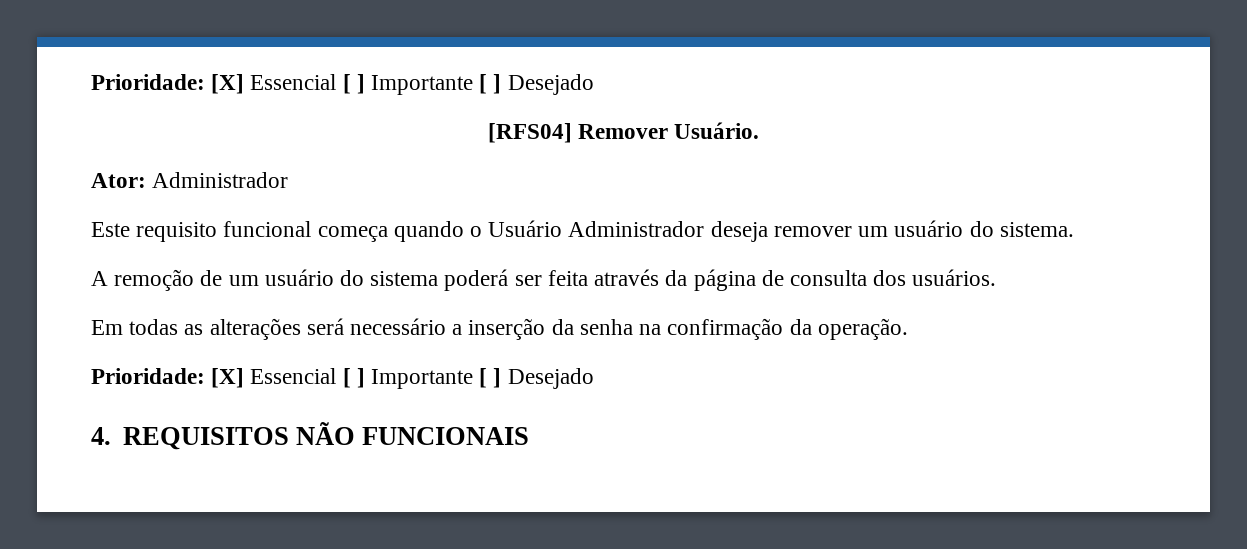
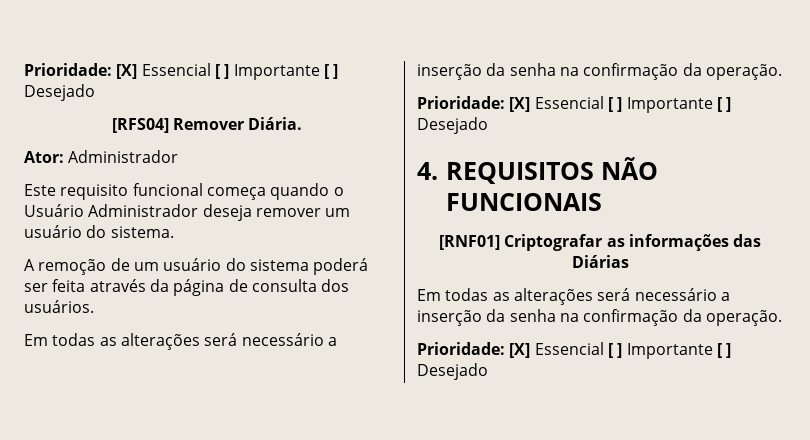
[674,122,760,139] Usuário. -> [248,117,303,130] Diária.
(529, 436) none -> [438,234,762,251] [571,255,629,268] [417,288,730,305] [417,309,782,326] [417,342,732,359] [417,363,488,380] // [RNF01] Criptografar as informações das Diárias // Em todas as alterações será necessário a inserção da senha na confirmação da operação. // Prioridade: [X] Essencial [ ] Importante [ ] Desejado

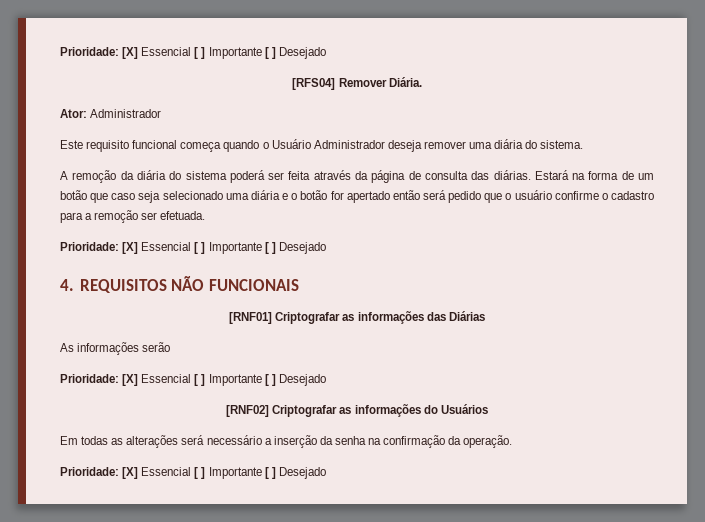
[325,208,351,217] [24,225,82,238] um usuário -> [469,139,524,149] uma diária
[110,258,222,271] de um usuário -> [120,170,166,180] da diária
[321,279,350,292] [24,300,94,313] dos usuários. -> [471,170,654,180] [60,190,654,203] [60,210,206,223] [60,242,326,254] [60,276,299,293] [229,311,485,324] [60,342,171,355] [60,374,326,386] [226,404,488,417] das diárias. Estará na forma de um botão que caso seja selecionado uma diária e o botão for apertado então será pedido que o usuário confirme o cadastro para a remoção ser efetuada. // Prioridade: [X] Essencial [ ] Importante [ ] Desejado // 4. REQUISITOS NÃO FUNCIONAIS // [RNF01] Criptografar as informações das Diárias // As informações serão // Prioridade: [X] Essencial [ ] Importante [ ] Desejado // [RNF02] Criptografar as informações do Usuários
[417,157,658,184] [446,193,602,211] [438,234,762,251] [571,255,629,268] [417,288,730,305] [417,309,782,326] [417,342,732,359] [417,363,488,380] // 4. REQUISITOS NÃO FUNCIONAIS // [RNF01] Criptografar as informações das Diárias // Em todas as alterações será necessário a inserção da senha na confirmação da operação. // Prioridade: [X] Essencial [ ] Importante [ ] Desejado -> (326, 473) none

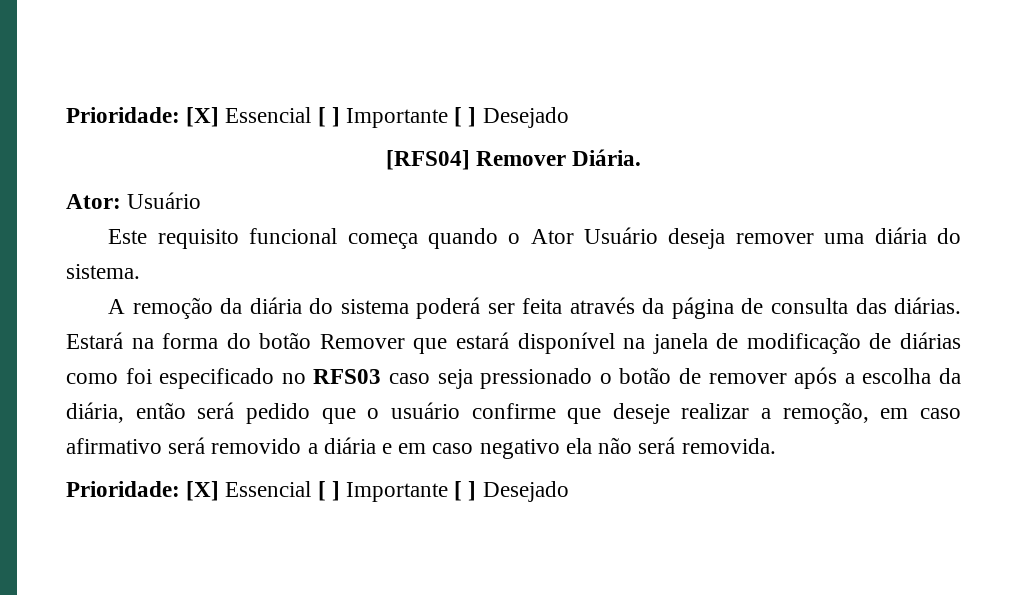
[90,109,162,118] Administrador -> [127,192,202,209] Usuário
[271,139,385,149] Usuário Administrador -> [530,227,659,244] Ator Usuário
[621,171,654,180] [60,190,390,203] de um botão que caso seja selecionado uma diária e o botão for apertado -> [226,332,961,354] [66,367,962,389] [66,402,124,423] do botão Remover que estará disponível na janela de modificação de diárias como foi especificado no RFS03 caso seja pressionado o botão de remover após a escolha da diária,
[601,191,654,200] [60,210,206,223] [60,242,326,254] [60,276,299,293] [229,311,485,324] [60,342,171,355] [60,374,326,386] [226,404,488,417] [60,435,513,448] [60,467,326,479] o cadastro para a remoção ser efetuada. // Prioridade: [X] Essencial [ ] Importante [ ] Desejado // 4. REQUISITOS NÃO FUNCIONAIS // [RNF01] Criptografar as informações das Diárias // As informações serão // Prioridade: [X] Essencial [ ] Importante [ ] Desejado // [RNF02] Criptografar as informações do Usuários // Em todas as alterações será necessário a inserção da senha na confirmação da operação. // Prioridade: [X] Essencial [ ] Importante [ ] Desejado -> [567,402,961,424] [66,437,776,459] [66,481,569,502] que deseje realizar a remoção, em caso afirmativo será removido a diária e em caso negativo ela não será removida. // Prioridade: [X] Essencial [ ] Importante [ ] Desejado

